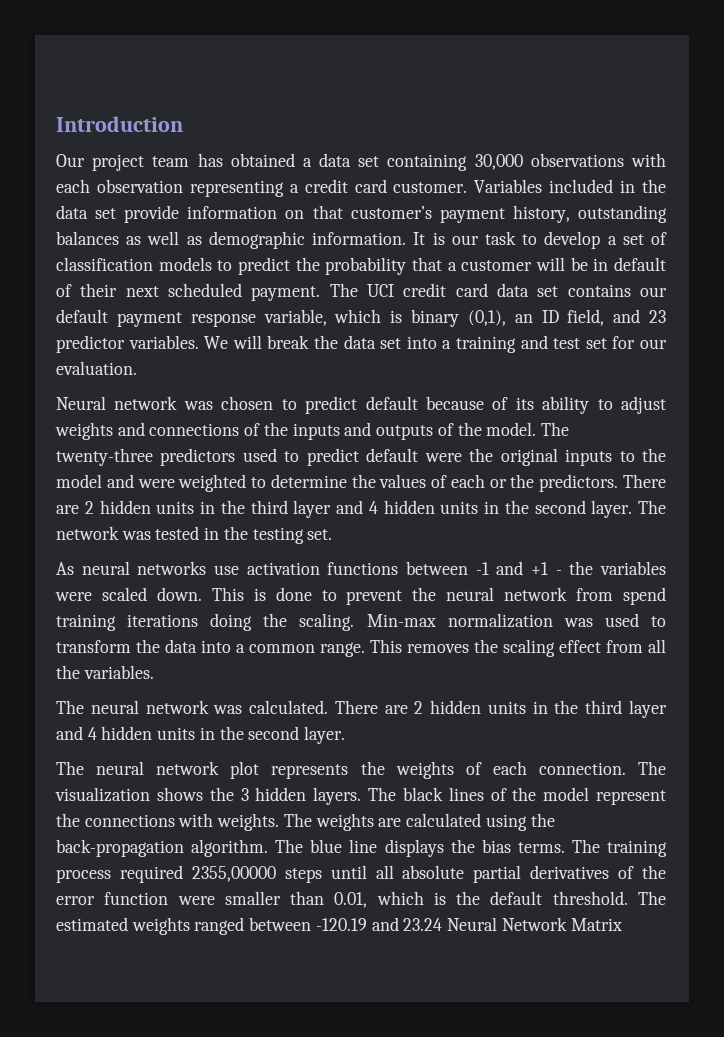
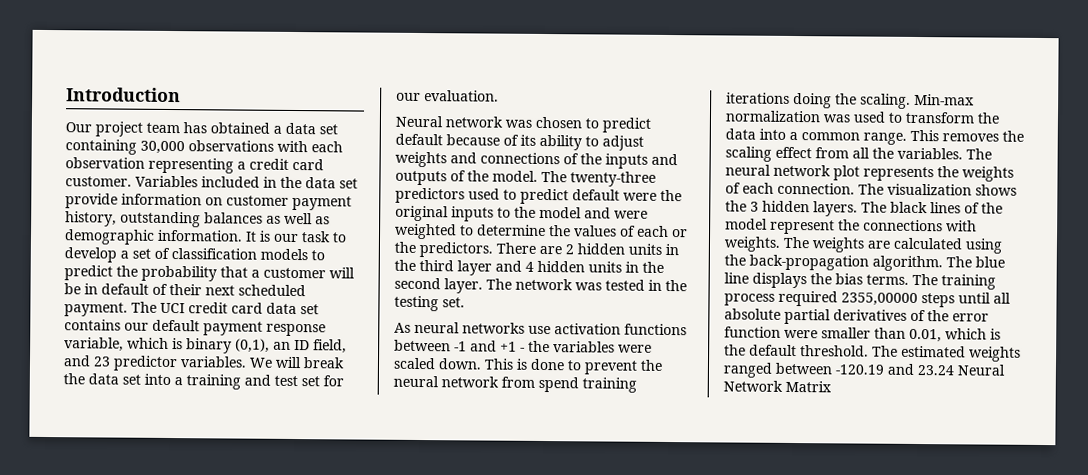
[312,205,432,219] that customer’s -> [226,195,289,206] customer
[56,700,667,718] [56,726,346,744] // The neural network was calculated. There are 2 hidden units in the third layer and 4 hidden units in the second layer. // -> (963, 153) none

